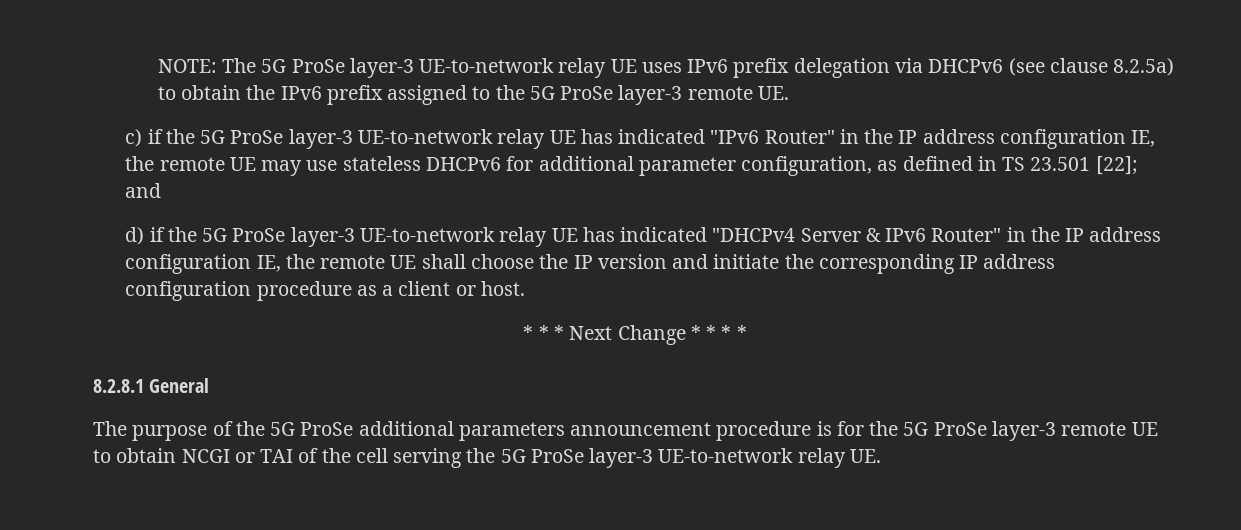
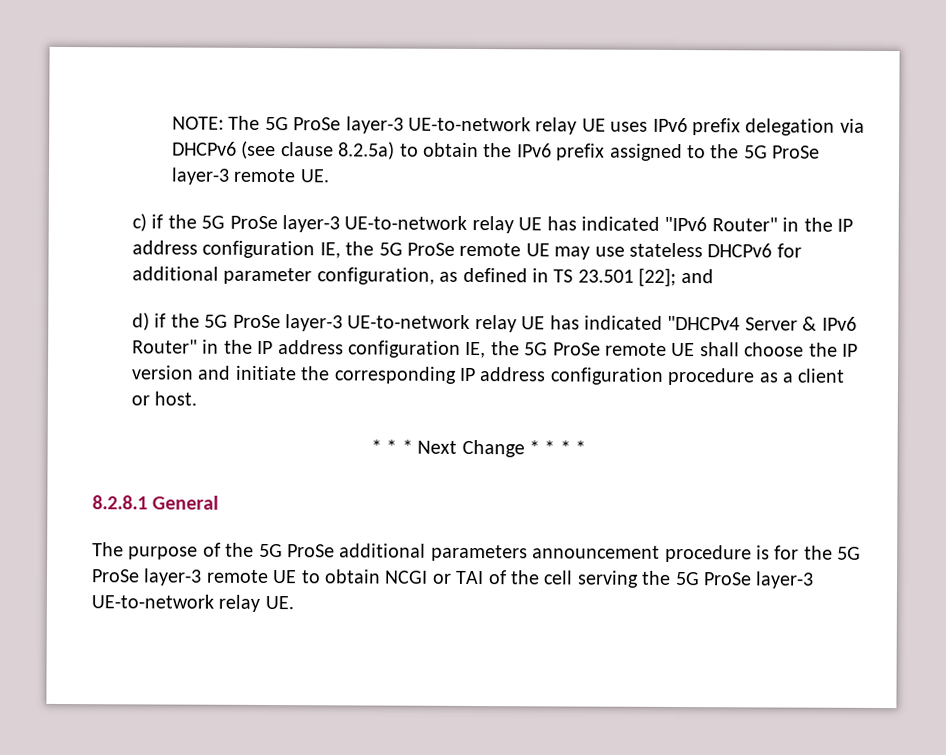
(155, 163) none -> [378,242,456,256] 5G ProSe
(315, 261) none -> [524,342,601,356] 5G ProSe

